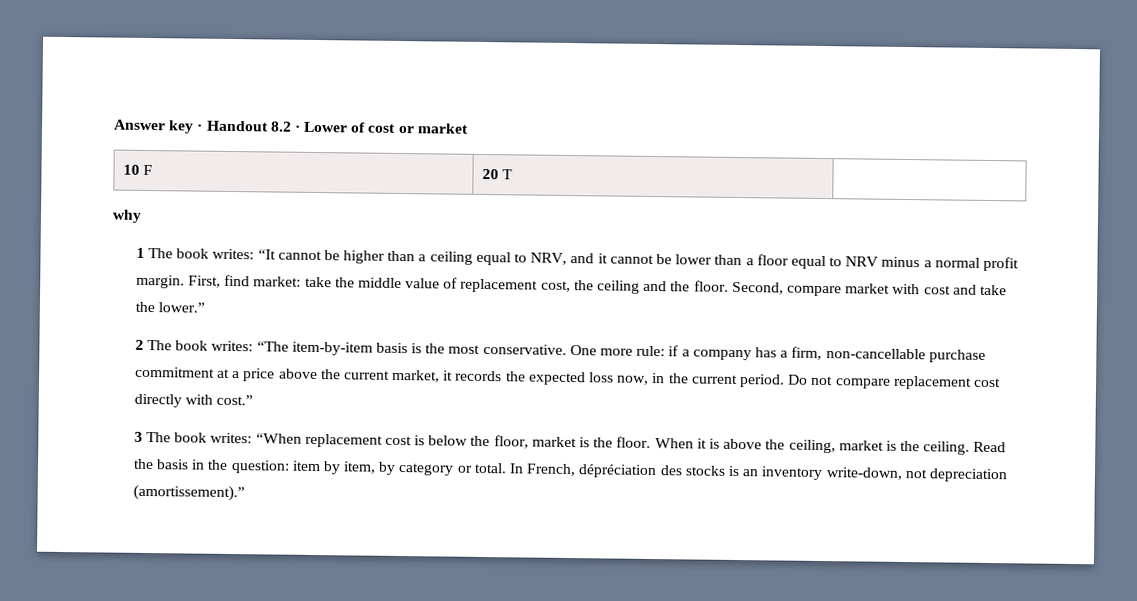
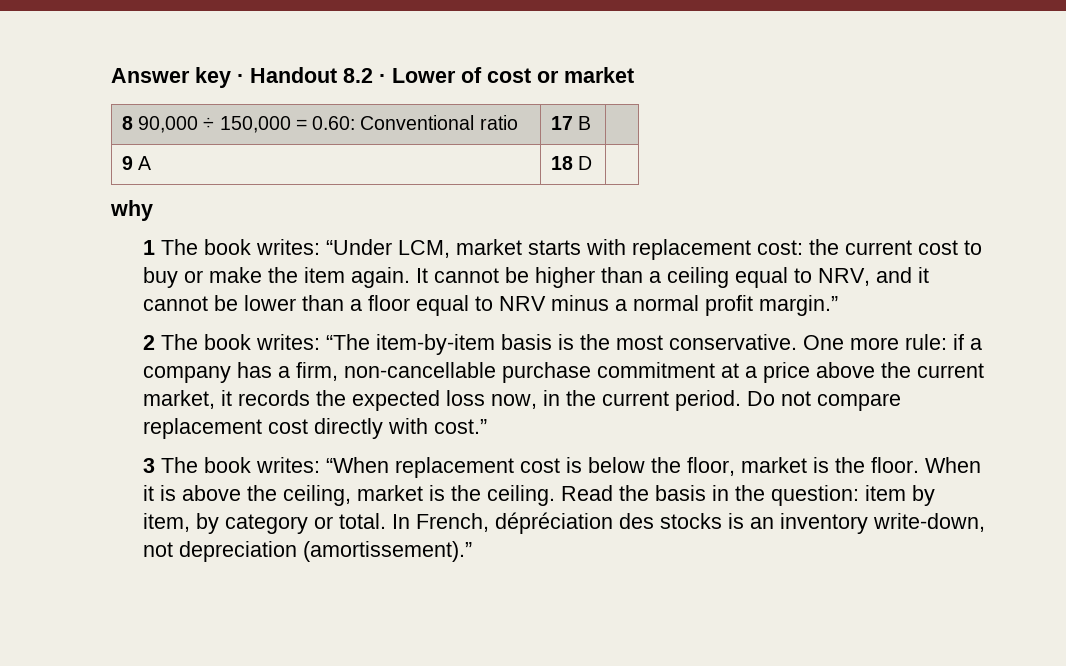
[122,164,153,176] [481,168,513,180] 10 F | 20 T -> [121,115,518,133] [550,116,592,130] [121,156,152,170] [550,156,593,170] 8 90,000 ÷ 150,000 = 0.60: Conventional ratio | 17 B | // 9 A | 18 D
[257,249,276,260] “It -> [325,239,982,260] [142,267,428,288] “Under LCM, market starts with replacement cost: the current cost to buy or make the item again. It
[135,274,1007,297] [134,301,205,313] margin. First, find market: take the middle value of replacement cost, the ceiling and the floor. Second, compare market with cost and take the lower.” -> [758,295,838,316] margin.”

